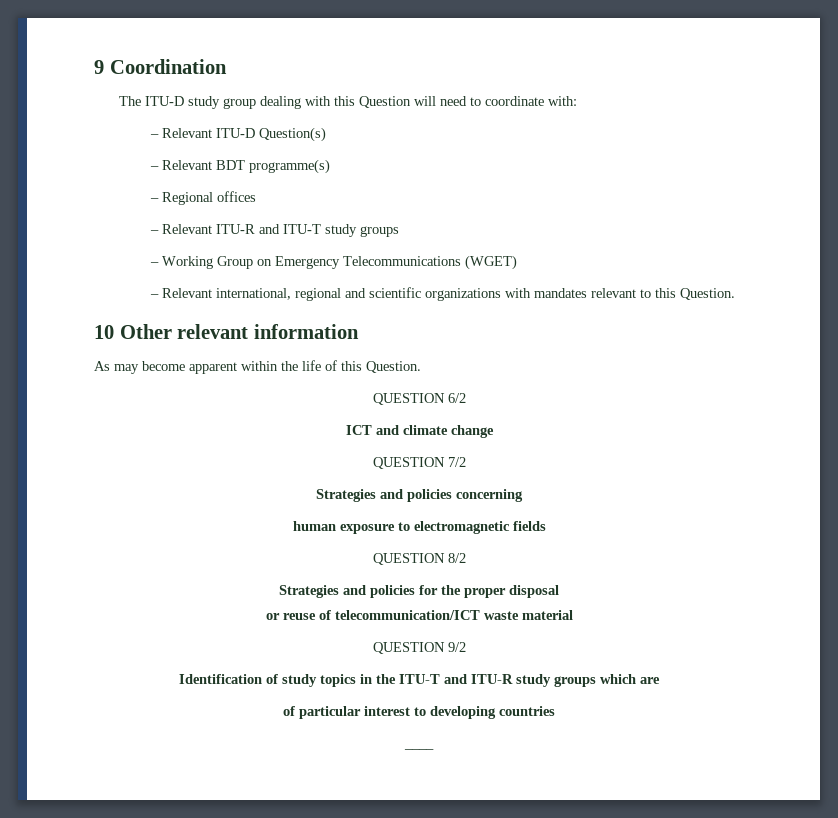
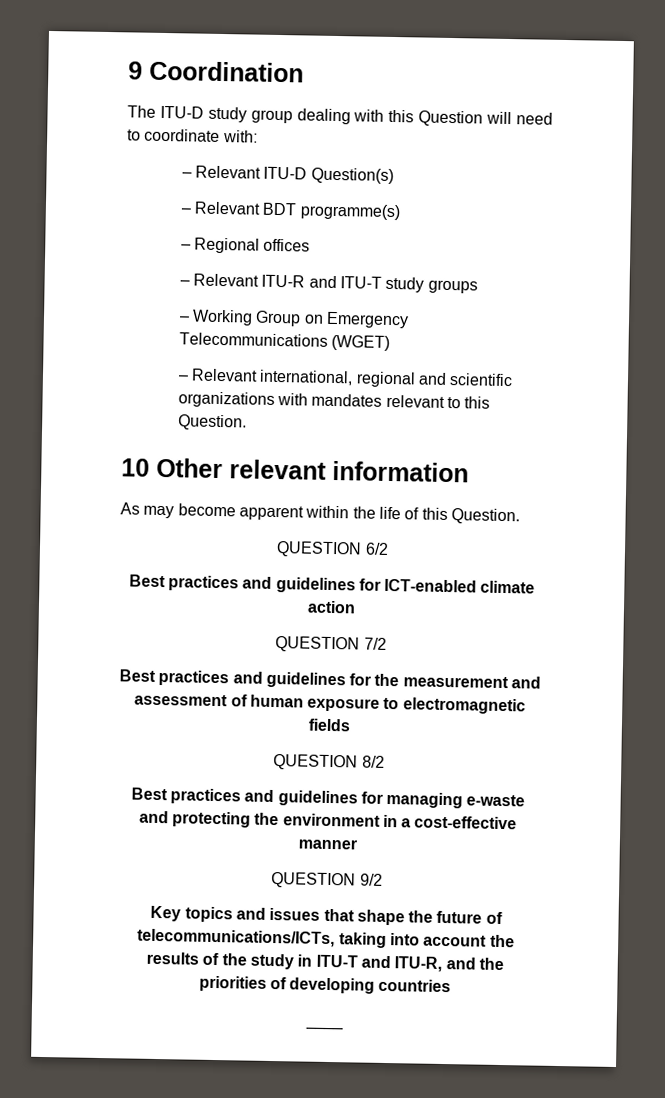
[345,425,494,438] [372,457,466,469] [316,489,523,502] ICT and climate change // QUESTION 7/2 // Strategies and policies concerning // -> [128,574,536,594] [307,600,356,614] [275,636,387,653] [118,669,542,689] [134,693,248,707] Best practices and guidelines for ICT-enabled climate action // QUESTION 7/2 // Best practices and guidelines for the measurement and assessment of
[279,585,559,598] [265,610,573,620] [372,642,466,654] [179,674,660,687] [283,706,426,719] Strategies and policies for the proper disposal // or reuse of telecommunication/ICT waste material // QUESTION 9/2 // Identification of study topics in the ITU-T and ITU-R study groups which are // of particular interest to -> [130,787,526,809] [138,810,518,830] [297,838,357,850] [271,871,383,889] [150,905,503,926] [137,928,515,948] [146,951,504,972] [198,975,287,992] Best practices and guidelines for managing e-waste and protecting the environment in a cost-effective manner // QUESTION 9/2 // Key topics and issues that shape the future of telecommunications/ICTs, taking into account the results of the study in ITU-T and ITU-R, and the priorities of

